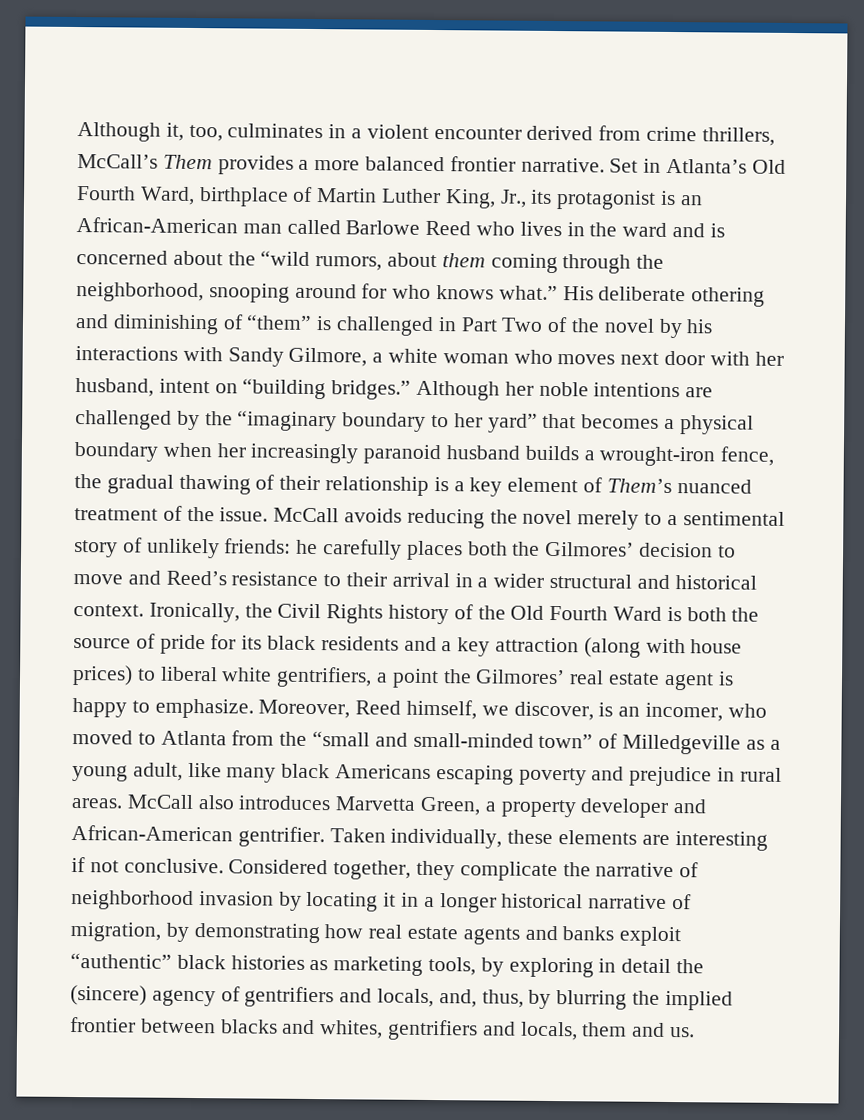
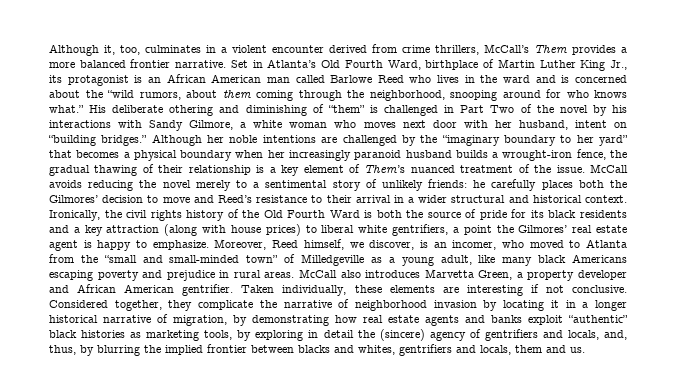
[444,189,496,209] King, -> [580,60,606,71] King
[76,217,238,234] African-American -> [166,74,262,83] African American
[277,603,384,624] Civil Rights -> [126,210,182,221] civil rights
[71,824,233,842] African-American -> [77,284,175,293] African American

